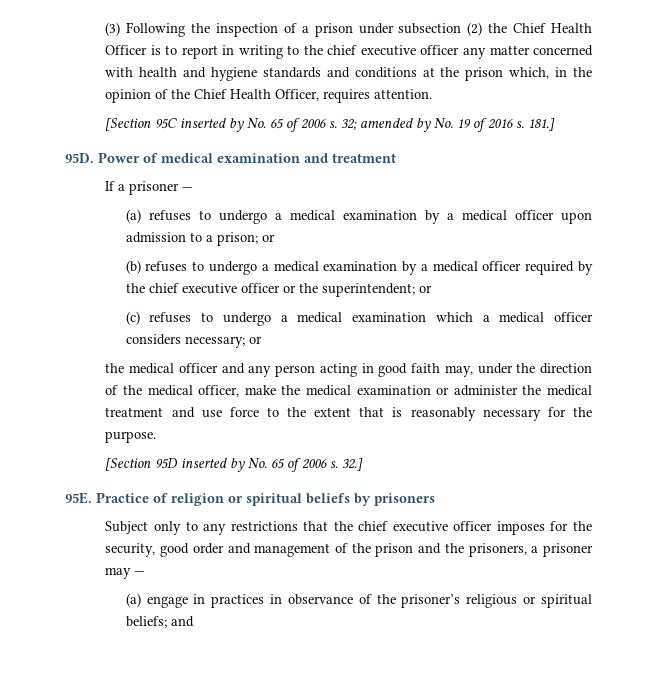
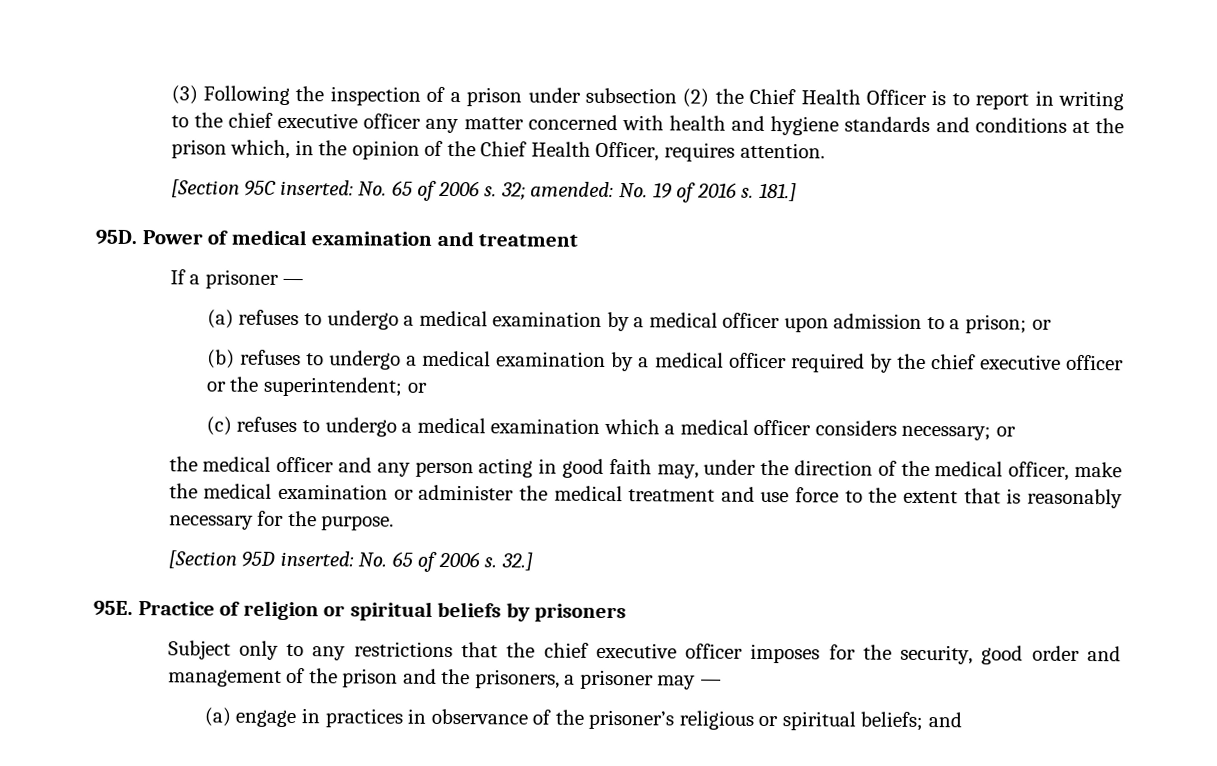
[180,118,245,132] inserted by -> [279,179,354,196] inserted:
[360,118,432,132] amended by -> [530,181,615,198] amended:
[181,458,246,472] inserted by -> [279,550,354,567] inserted:

